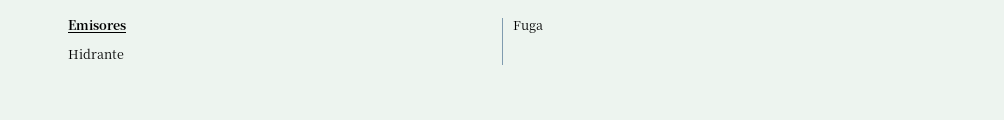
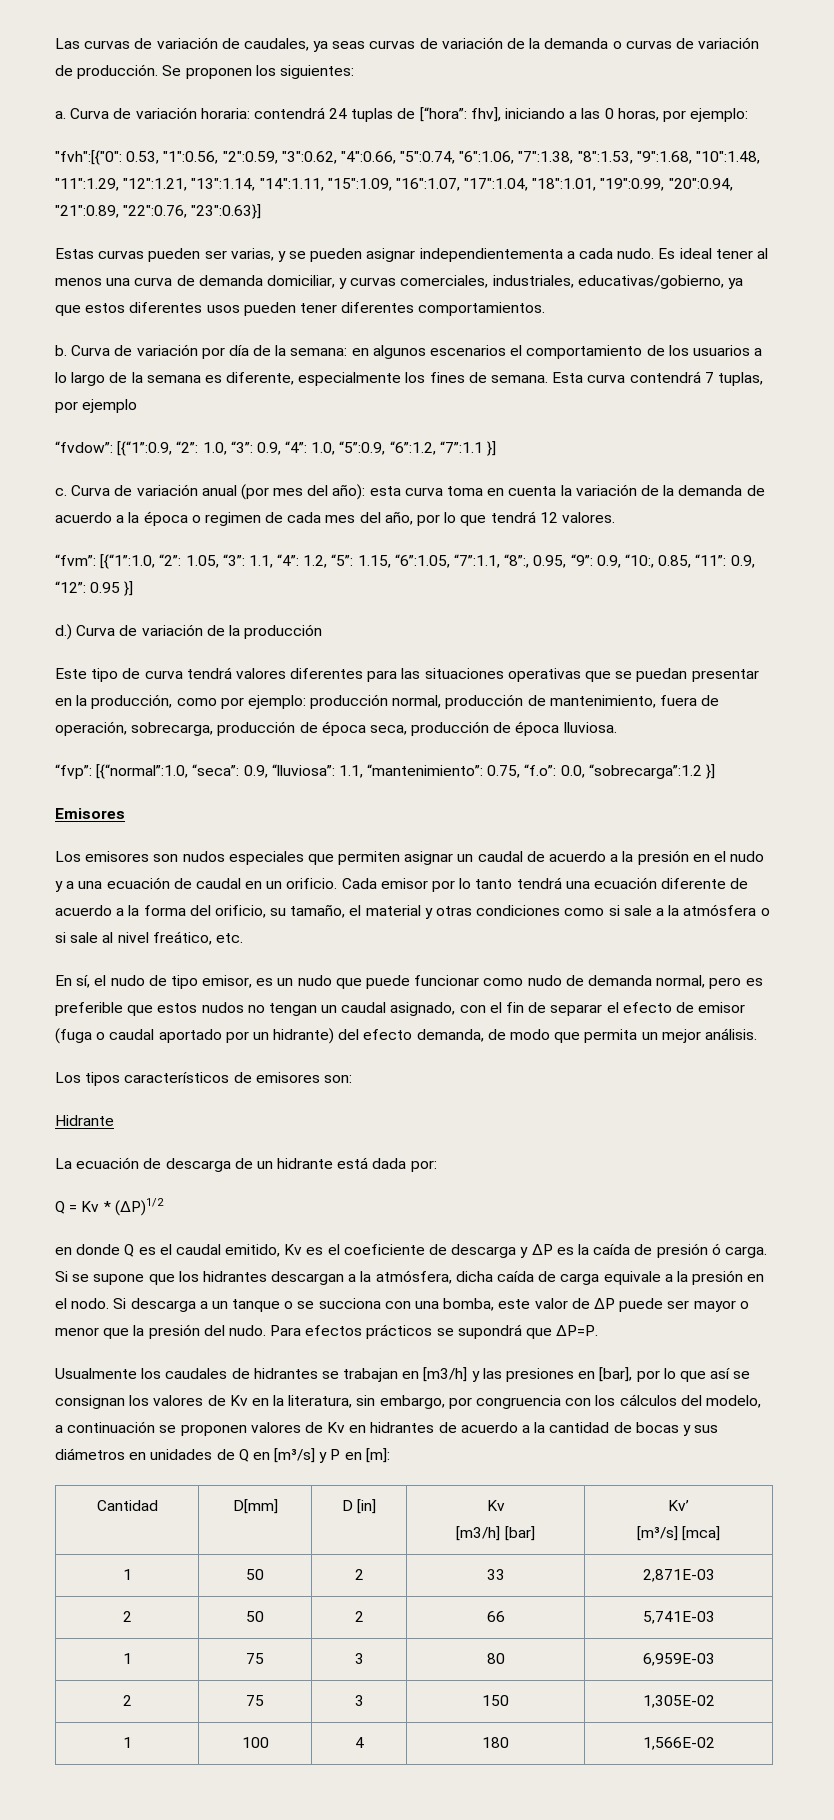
[68,20,126,30] [68,48,124,59] [513,21,543,33] Emisores // Hidrante // Fuga -> [55,37,760,52] [55,64,354,79] [55,107,749,122] [55,150,761,165] [55,178,733,191] [55,204,262,219] [55,248,768,262] [55,275,744,289] [55,302,546,316] [55,344,763,359] [55,371,763,386] [55,399,138,413] [55,441,497,456] [55,484,765,500] [55,511,615,526] [55,554,755,569] [55,581,134,596] [55,624,323,640] [55,667,759,682] [55,694,720,709] [55,721,617,736] [55,764,716,779] [55,808,125,819] [55,850,765,865] [55,877,749,892] [55,904,770,919] [55,931,243,945] [55,975,763,989] [55,1002,746,1016] [55,1028,757,1044] [55,1072,352,1086] [55,1115,114,1126] [55,1157,437,1172] [55,1198,164,1216] [55,1243,767,1258] [55,1270,765,1285] [55,1298,749,1312] [55,1324,599,1339] [55,1367,751,1382] [55,1394,761,1409] [55,1421,719,1436] [55,1448,390,1463] [96,1500,158,1511] [232,1499,278,1514] [341,1499,377,1514] [486,1500,505,1511] [456,1526,535,1541] [668,1500,689,1511] [636,1526,721,1541] [122,1569,132,1580] [246,1569,264,1580] [354,1569,364,1580] [486,1569,505,1580] [642,1569,715,1582] [122,1611,132,1622] [246,1611,264,1622] [354,1611,364,1622] [486,1611,505,1622] [642,1611,715,1624] [122,1653,132,1664] [246,1653,264,1664] [354,1653,364,1664] [486,1653,505,1664] [642,1653,715,1666] [122,1695,132,1706] [246,1695,264,1706] [354,1695,364,1706] [482,1695,509,1706] [642,1695,715,1708] [122,1737,132,1748] [241,1737,269,1748] [354,1737,364,1748] [482,1737,509,1748] [642,1737,715,1750] Las curvas de variación de caudales, ya seas curvas de variación de la demanda o curvas de variación de producción. Se proponen los siguientes: // a. Curva de variación horaria: contendrá 24 tuplas de [“hora”: fhv], iniciando a las 0 horas, por ejemplo: // "fvh":[{"0": 0.53, "1":0.56, "2":0.59, "3":0.62, "4":0.66, "5":0.74, "6":1.06, "7":1.38, "8":1.53, "9":1.68, "10":1.48, "11":1.29, "12":1.21, "13":1.14, "14":1.11, "15":1.09, "16":1.07, "17":1.04, "18":1.01, "19":0.99, "20":0.94, "21":0.89, "22":0.76, "23":0.63}] // Estas curvas pueden ser varias, y se pueden asignar independientementa a cada nudo. Es ideal tener al menos una curva de demanda domiciliar, y curvas comerciales, industriales, educativas/gobierno, ya que estos diferentes usos pueden tener diferentes comportamientos. // b. Curva de variación por día de la semana: en algunos escenarios el comportamiento de los usuarios a lo largo de la semana es diferente, especialmente los fines de semana. Esta curva contendrá 7 tuplas, por ejemplo // “fvdow”: [{“1”:0.9, “2”: 1.0, “3”: 0.9, “4”: 1.0, “5”:0.9, “6”:1.2, “7”:1.1 }] // c. Curva de variación anual (por mes del año): esta curva toma en cuenta la variación de la demanda de acuerdo a la época o regimen de cada mes del año, por lo que tendrá 12 valores. // “fvm”: [{“1”:1.0, “2”: 1.05, “3”: 1.1, “4”: 1.2, “5”: 1.15, “6”:1.05, “7”:1.1, “8”:, 0.95, “9”: 0.9, “10:, 0.85, “11”: 0.9, “12”: 0.95 }] // d.) Curva de variación de la producción // Este tipo de curva tendrá valores diferentes para las situaciones operativas que se puedan presentar en la producción, como por ejemplo: producción normal, producción de mantenimiento, fuera de operación, sobrecarga, producción de época seca, producción de época lluviosa. // “fvp”: [{“normal”:1.0, “seca”: 0.9, “lluviosa”: 1.1, “mantenimiento”: 0.75, “f.o”: 0.0, “sobrecarga”:1.2 }] // Emisores // Los emisores son nudos especiales que permiten asignar un caudal de acuerdo a la presión en el nudo y a una ecuación de caudal en un orificio. Cada emisor por lo tanto tendrá una ecuación diferente de acuerdo a la forma del orificio, su tamaño, el material y otras condiciones como si sale a la atmósfera o si sale al nivel freático, etc. // En sí, el nudo de tipo emisor, es un nudo que puede funcionar como nudo de demanda normal, pero es preferible que estos nudos no tengan un caudal asignado, con el fin de separar el efecto de emisor (fuga o caudal aportado por un hidrante) del efecto demanda, de modo que permita un mejor análisis. // Los tipos característicos de emisores son: // Hidrante // La ecuación de descarga de un hidrante está dada por: // Q = Kv * (∆P)1/2 // en donde Q es el caudal emitido, Kv es el coeficiente de descarga y ∆P es la caída de presión ó carga. Si se supone que los hidrantes descargan a la atmósfera, dicha caída de carga equivale a la presión en el nodo. Si descarga a un tanque o se succiona con una bomba, este valor de ∆P puede ser mayor o menor que la presión del nudo. Para efectos prácticos se supondrá que ∆P=P. // Usualmente los caudales de hidrantes se trabajan en [m3/h] y las presiones en [bar], por lo que así se consignan los valores de Kv en la literatura, sin embargo, por congruencia con los cálculos del modelo, a continuación se proponen valores de Kv en hidrantes de acuerdo a la cantidad de bocas y sus diámetros en unidades de Q en [m³/s] y P en [m]: // Cantidad | D[mm] | D [in] | Kv // [m3/h] [bar] | Kv’ // [m³/s] [mca] // 1 | 50 | 2 | 33 | 2,871E-03 // 2 | 50 | 2 | 66 | 5,741E-03 // 1 | 75 | 3 | 80 | 6,959E-03 // 2 | 75 | 3 | 150 | 1,305E-02 // 1 | 100 | 4 | 180 | 1,566E-02

